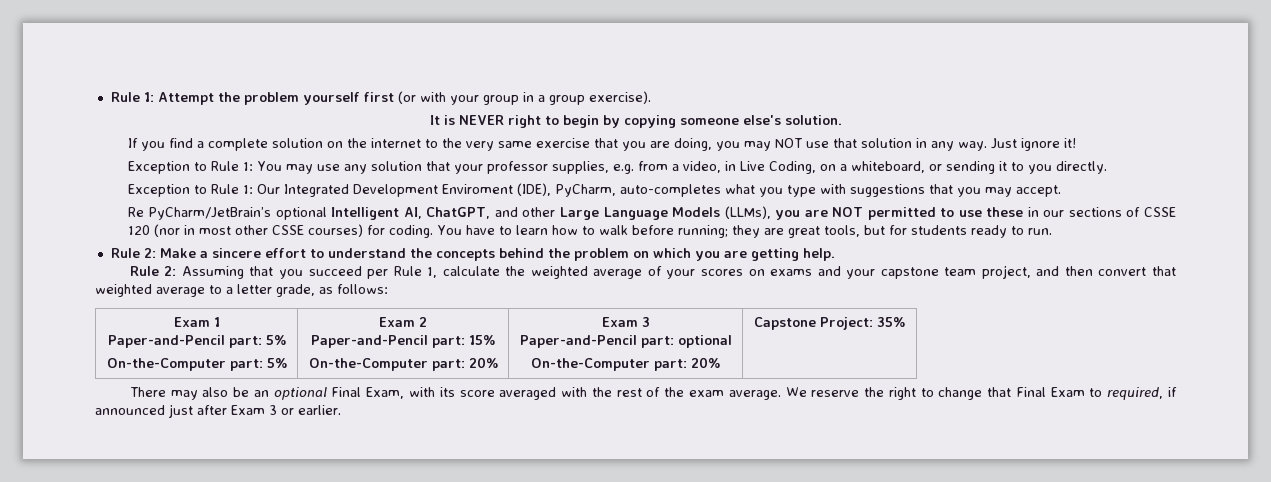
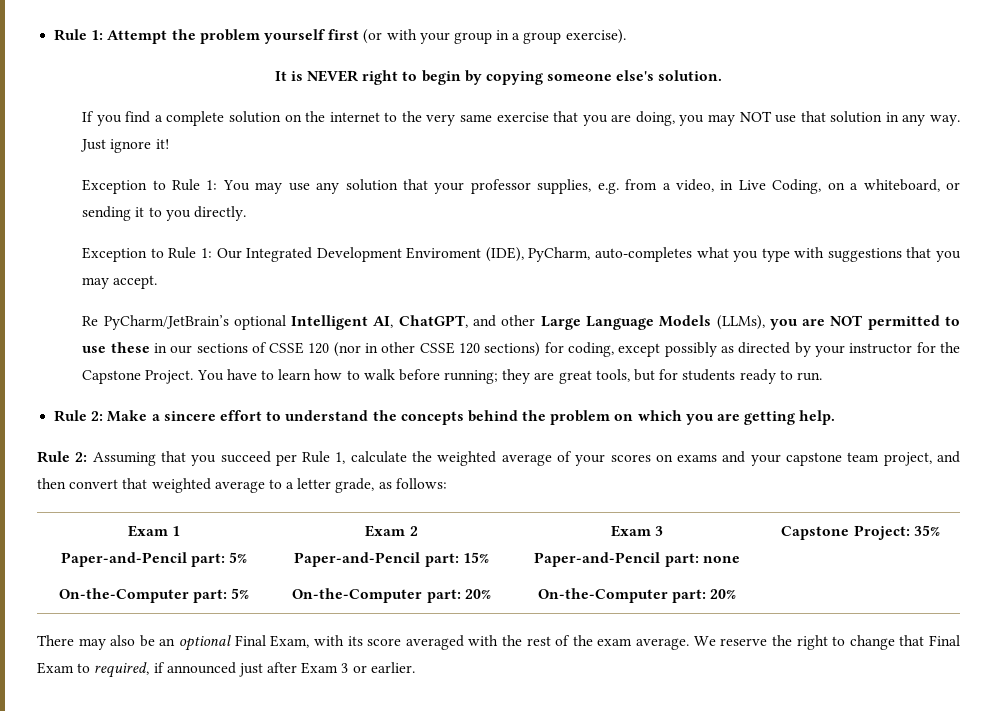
[198,226,231,235] most -> (379, 348) none
[307,224,433,238] courses) for coding. -> [459,342,960,357] [82,370,194,384] 120 sections) for coding, except possibly as directed by your instructor for the Capstone Project.
[640,335,732,348] part: optional -> [664,553,740,567] part: none

